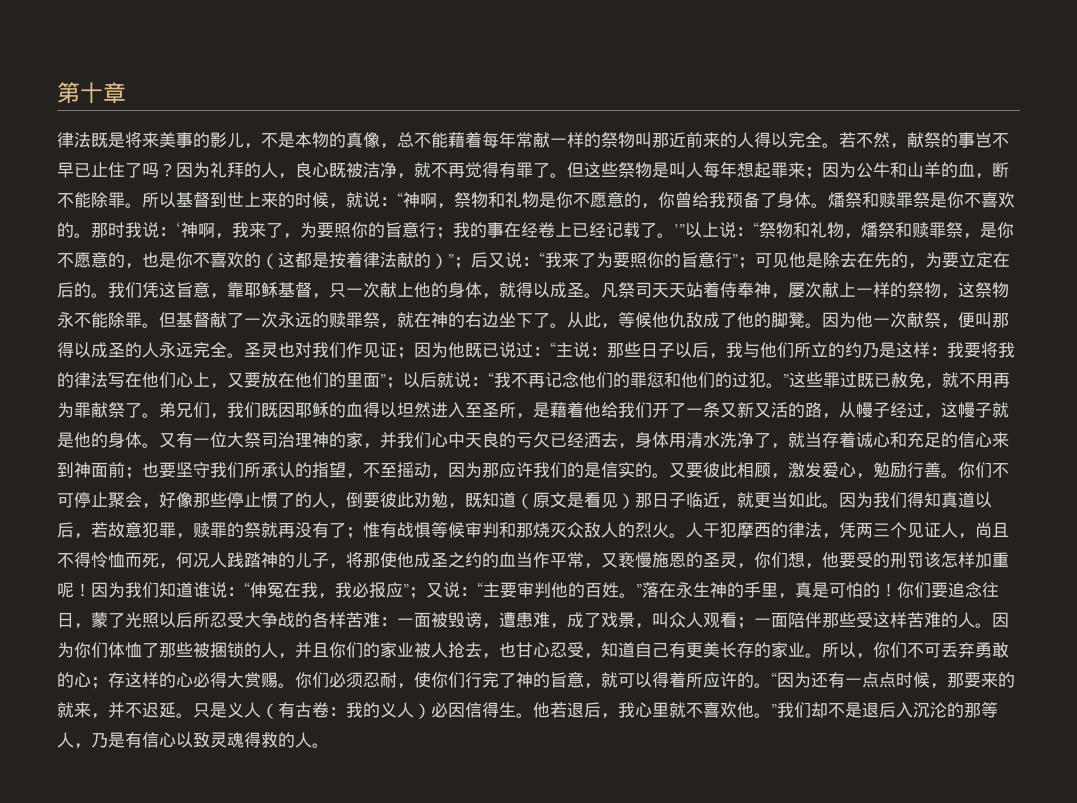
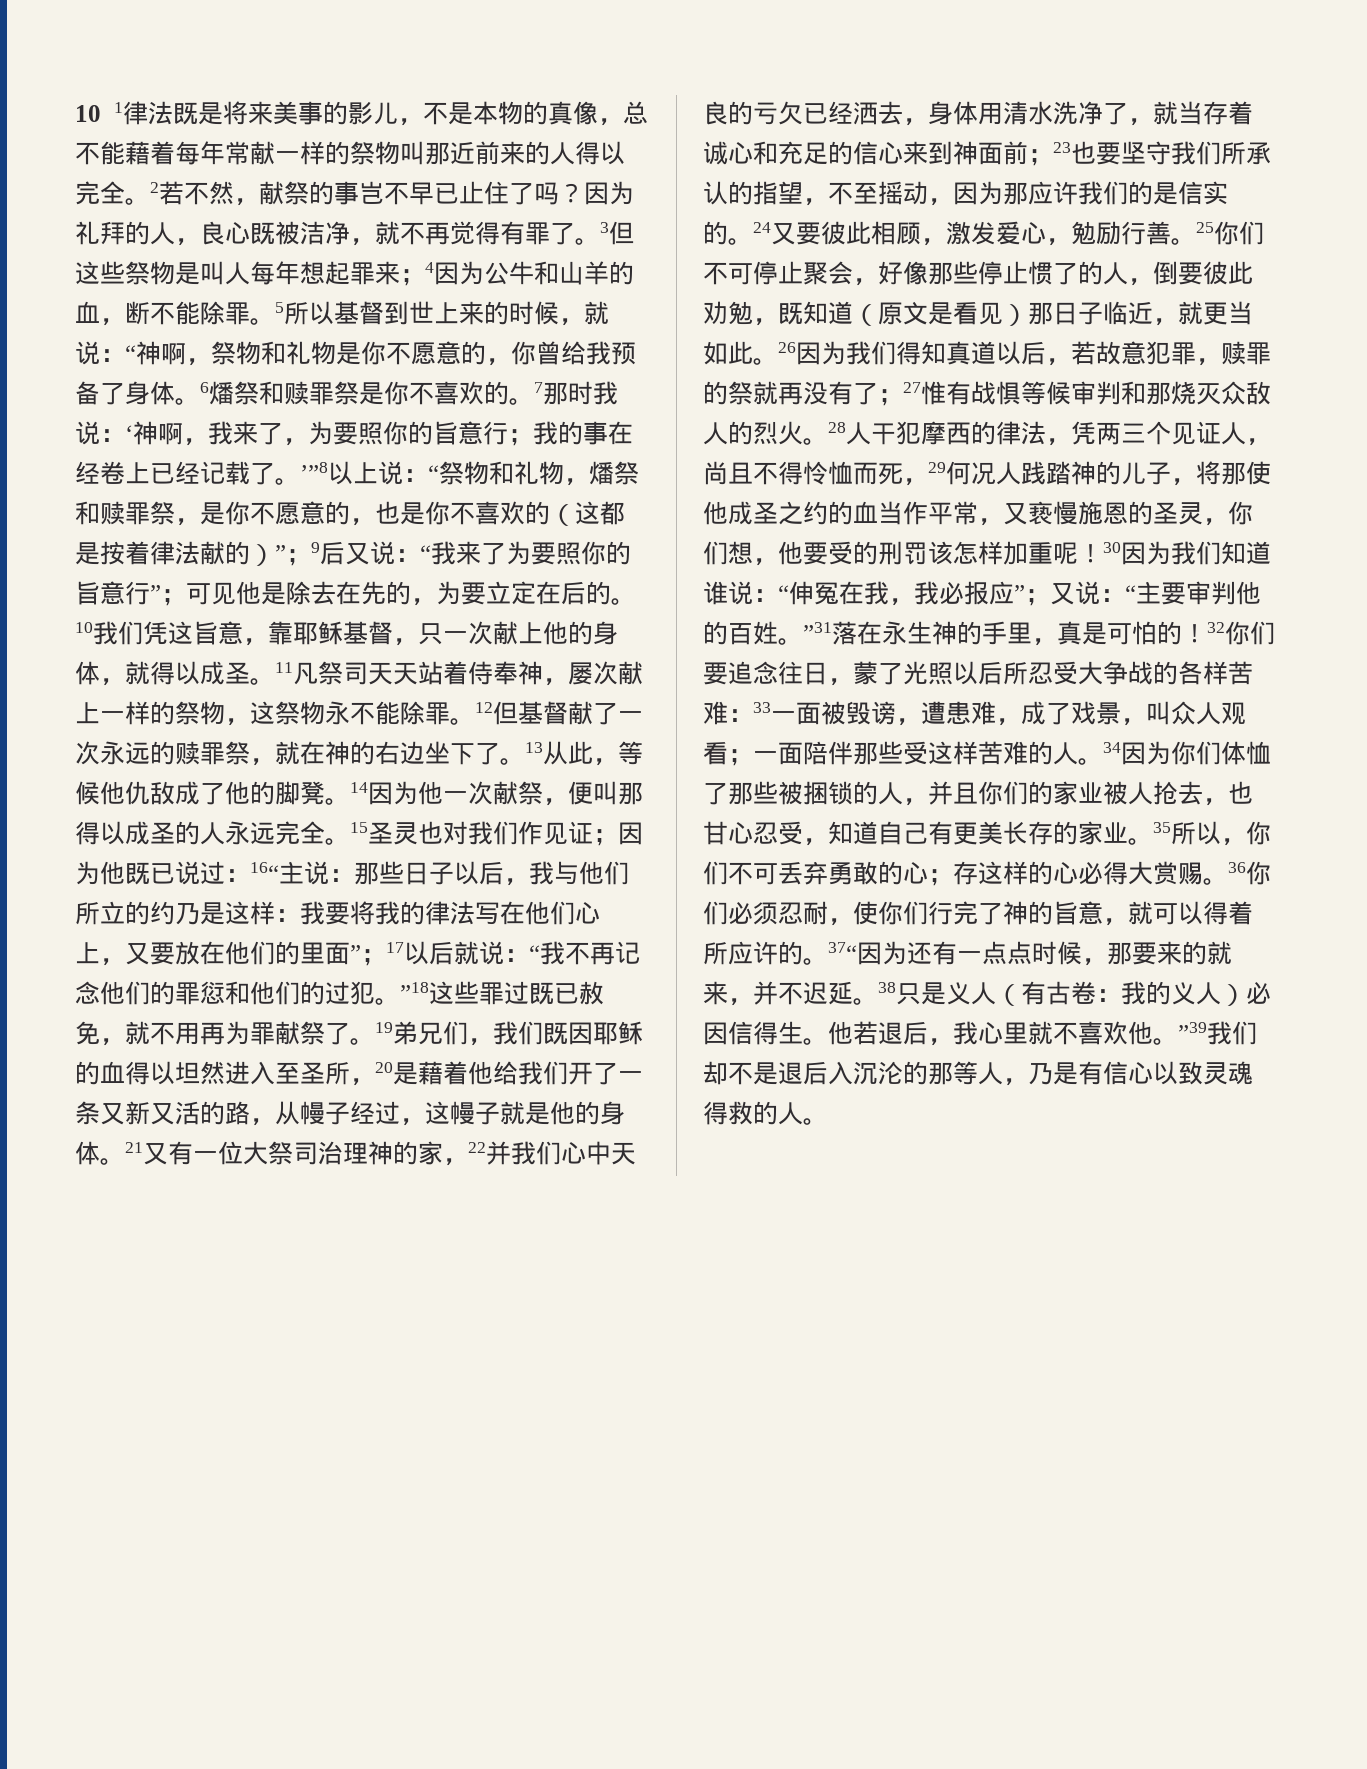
[57,82,126,104] 第十章 // -> [75,102,123,122] 10 1
(839, 145) none -> [150,182,159,193] 2
(567, 175) none -> [600,222,609,233] 3
(822, 173) none -> [425,262,434,273] 4
(142, 205) none -> [275,302,284,313] 5
(828, 205) none -> [200,382,209,393] 6
(91, 235) none -> [534,382,543,393] 7
[674,224,685,236] ’” -> [300,462,328,482] ’”8
(471, 263) none -> [311,542,320,553] 9
(108, 295) none -> [75,622,93,633] 10
(601, 295) none -> [275,662,293,673] 11
(159, 325) none -> [475,702,493,713] 12
(567, 325) none -> [525,742,543,753] 13
(822, 325) none -> [350,782,368,793] 14
(244, 355) none -> [350,822,368,833] 15
[550,342,556,356] “ -> [250,862,279,882] 16“
(403, 383) none -> [386,942,404,953] 17
[783,374,789,386] ” -> [400,982,429,1002] ”18
(159, 415) none -> [375,1022,393,1033] 19
(533, 416) none -> [375,1062,393,1073] 20
(159, 445) none -> [125,1142,143,1153] 21
(380, 446) none -> [468,1142,486,1153] 22
(142, 473) none -> [1053,142,1071,153] 23
(669, 475) none -> [753,222,771,233] 24
(958, 475) none -> [1196,222,1214,233] 25
(839, 505) none -> [778,342,796,353] 26
(363, 533) none -> [903,382,921,393] 27
(686, 535) none -> [828,422,846,433] 28
(176, 566) none -> [928,462,946,473] 29
(91, 590) none -> [1103,542,1121,553] 30
[636,584,642,596] ” -> [803,622,832,642] ”31
(897, 590) none -> [1207,622,1225,633] 32
(397, 621) none -> [753,702,771,713] 33
(992, 625) none -> [1103,742,1121,753] 34
(822, 655) none -> [1153,822,1171,833] 35
(295, 685) none -> [1228,862,1246,873] 36
[771,672,777,686] “ -> [828,942,857,962] 37“
(193, 715) none -> [878,982,896,993] 38
[771,704,777,716] ” -> [1178,1022,1207,1042] ”39

